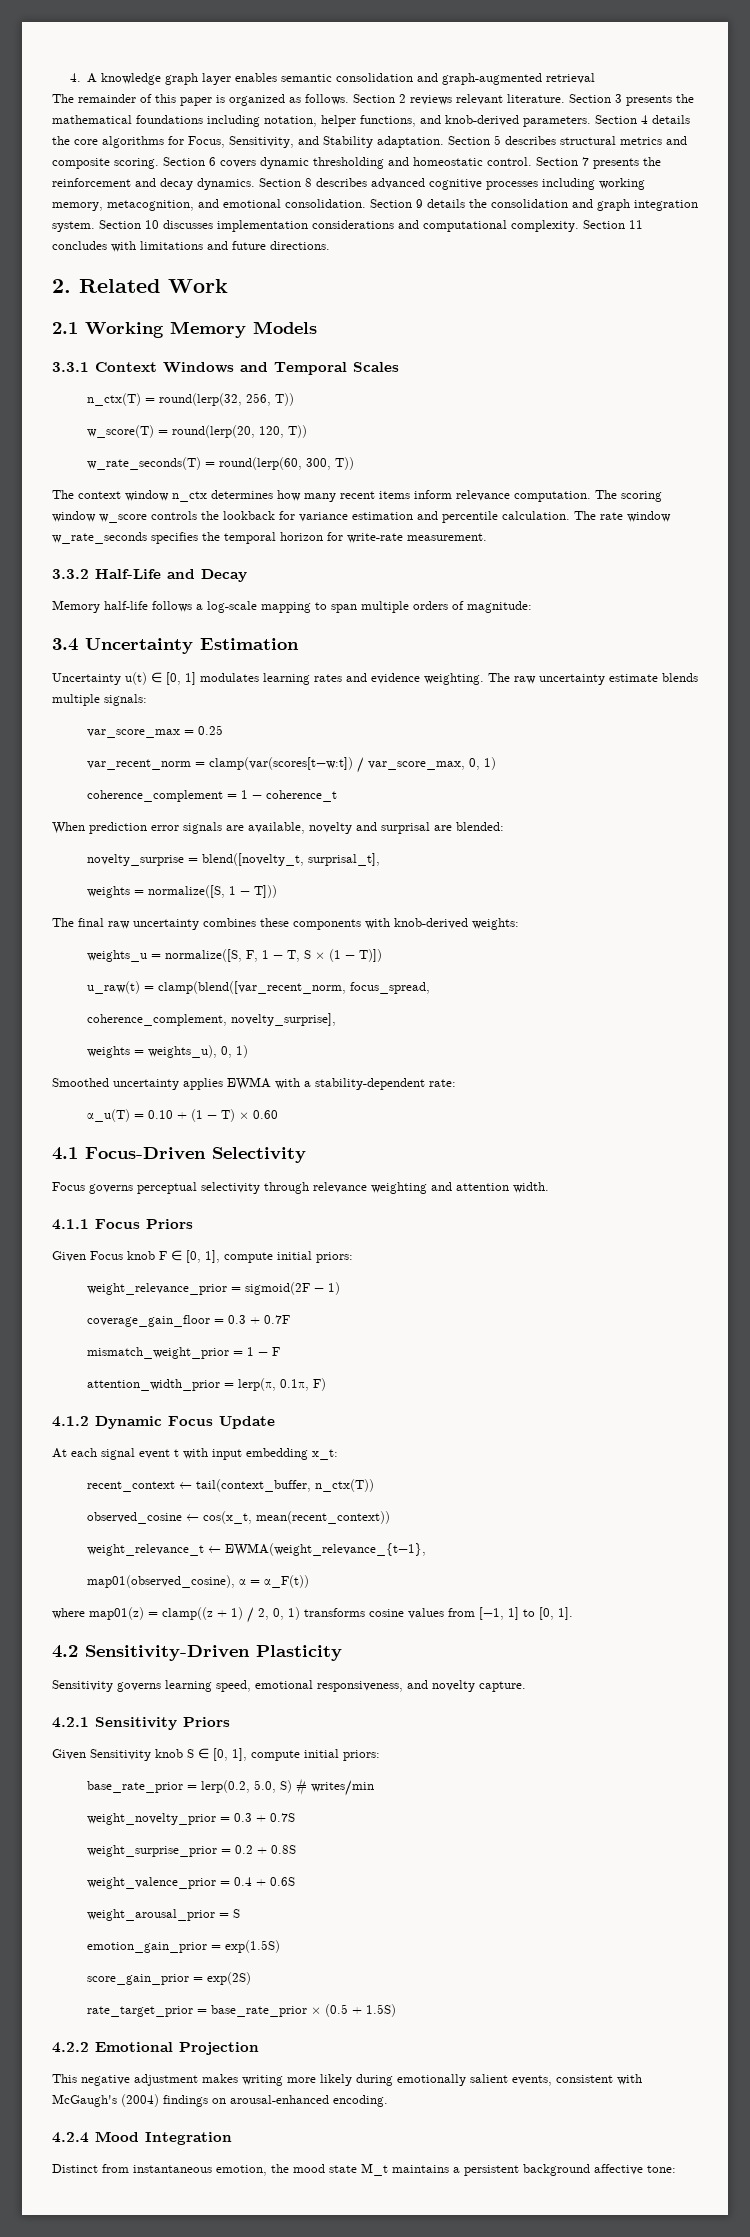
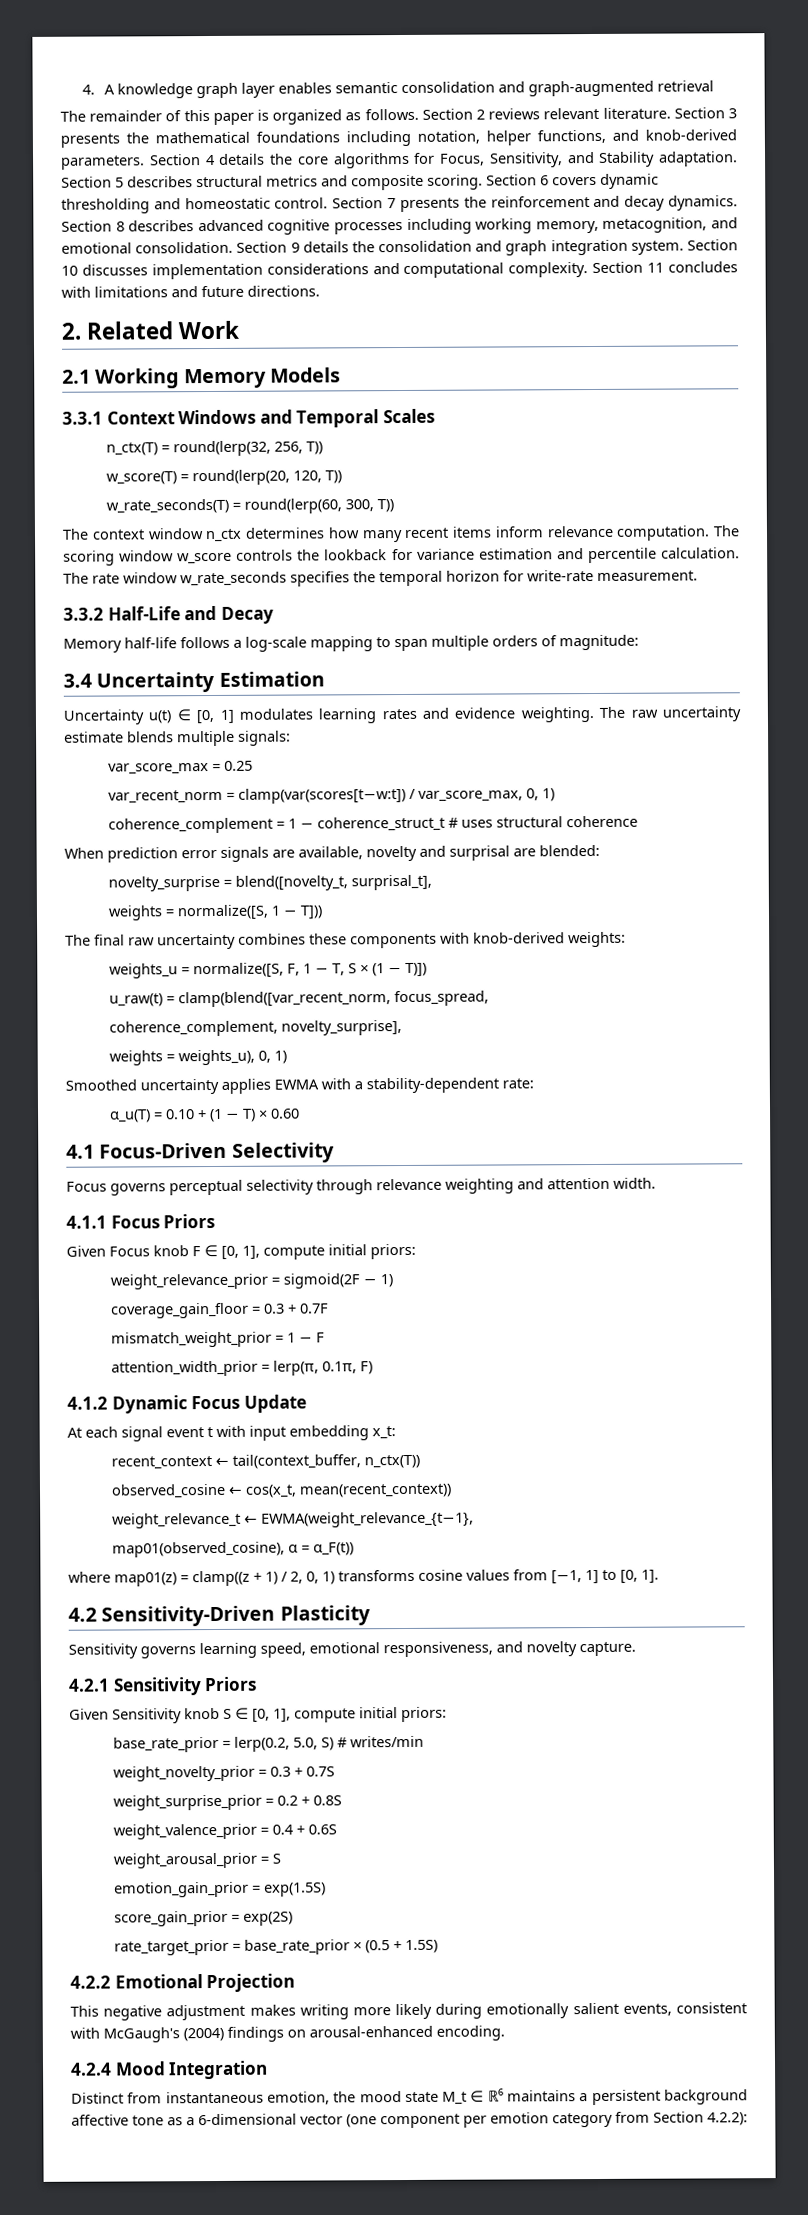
[266,790,338,802] coherence_t -> [317,815,639,832] coherence_struct_t # uses structural coherence
(388, 2169) none -> [470,2088,504,2103] ∈ ℝ⁶
[647,2165,676,2173] tone: -> [132,2111,748,2129] tone as a 6-dimensional vector (one component per emotion category from Section 4.2.2):

